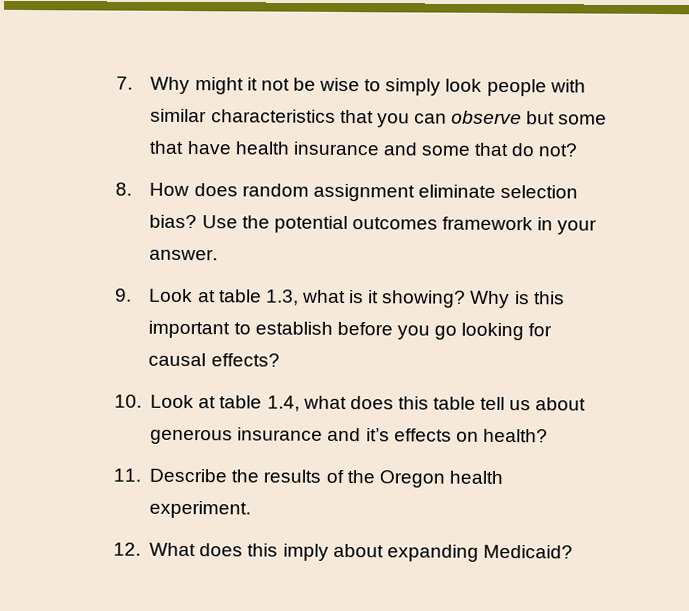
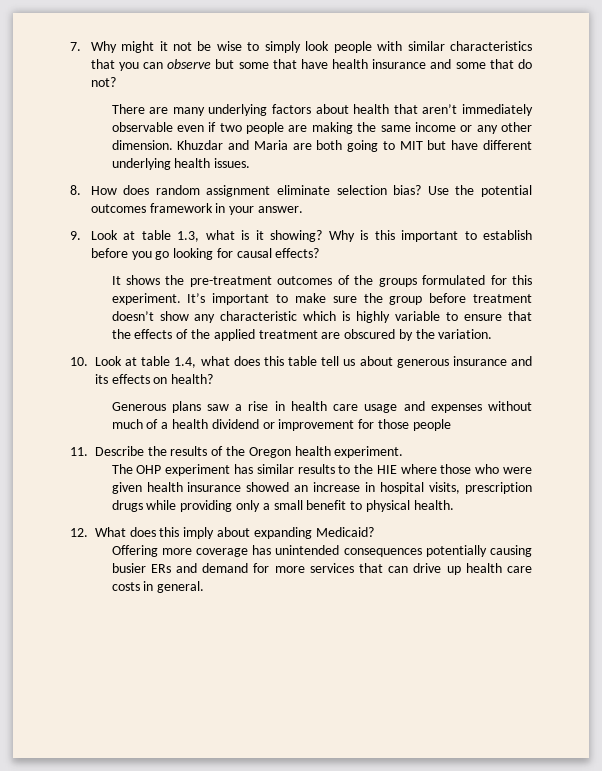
(579, 150) none -> [111,104,533,116] [111,122,532,134] [111,140,532,152] [111,158,251,170] // There are many underlying factors about health that aren’t immediately observable even if two people are making the same income or any other dimension. Khuzdar and Maria are both going to MIT but have different underlying health issues.
(280, 360) none -> [111,275,532,287] [111,293,532,305] [111,311,532,323] [111,329,493,341] // It shows the pre-treatment outcomes of the groups formulated for this experiment. It’s important to make sure the group before treatment doesn’t show any characteristic which is highly variable to ensure that the effects of the applied treatment are obscured by the variation.
[365,428,390,442] it’s -> [94,374,108,384] its
(548, 435) none -> [111,401,532,413] [111,419,451,431] // Generous plans saw a rise in health care usage and expenses without much of a health dividend or improvement for those people
(252, 509) none -> [111,464,532,476] [111,482,532,494] [111,500,454,512] // The OHP experiment has similar results to the HIE where those who were given health insurance showed an increase in hospital visits, prescription drugs while providing only a small benefit to physical health.
(573, 551) none -> [111,545,532,557] [111,563,533,575] [111,581,205,593] // Offering more coverage has unintended consequences potentially causing busier ERs and demand for more services that can drive up health care costs in general.

